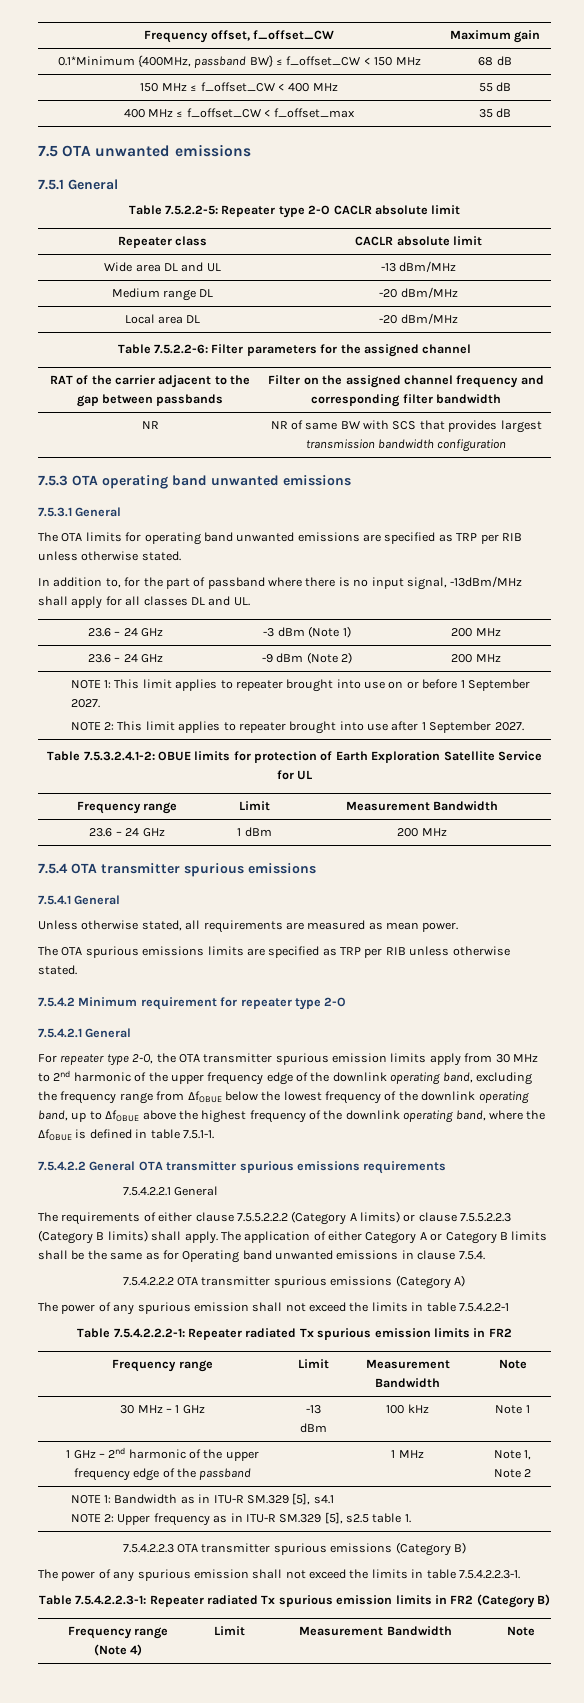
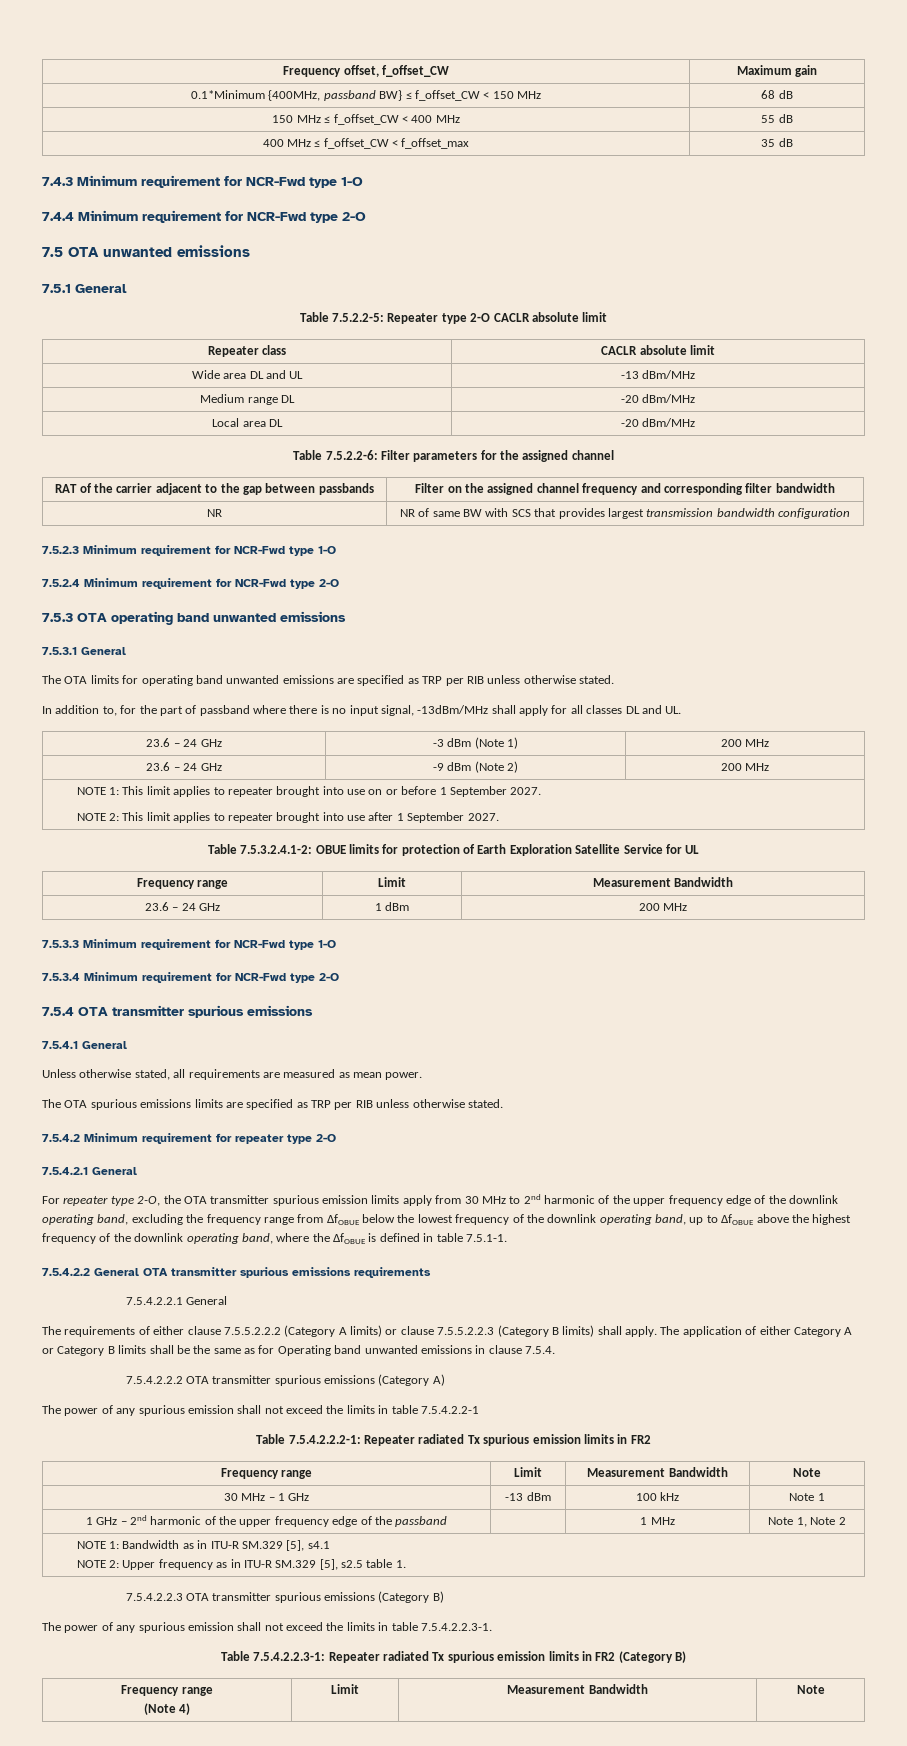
(512, 113) none -> [42,175,363,188] [42,210,366,223] // 7.4.3 Minimum requirement for NCR-Fwd type 1-O // 7.4.4 Minimum requirement for NCR-Fwd type 2-O
(507, 445) none -> [42,545,336,556] [42,578,339,589] // 7.5.2.3 Minimum requirement for NCR-Fwd type 1-O // 7.5.2.4 Minimum requirement for NCR-Fwd type 2-O
(447, 832) none -> [42,939,336,950] [42,972,339,983] // 7.5.3.3 Minimum requirement for NCR-Fwd type 1-O // 7.5.3.4 Minimum requirement for NCR-Fwd type 2-O

